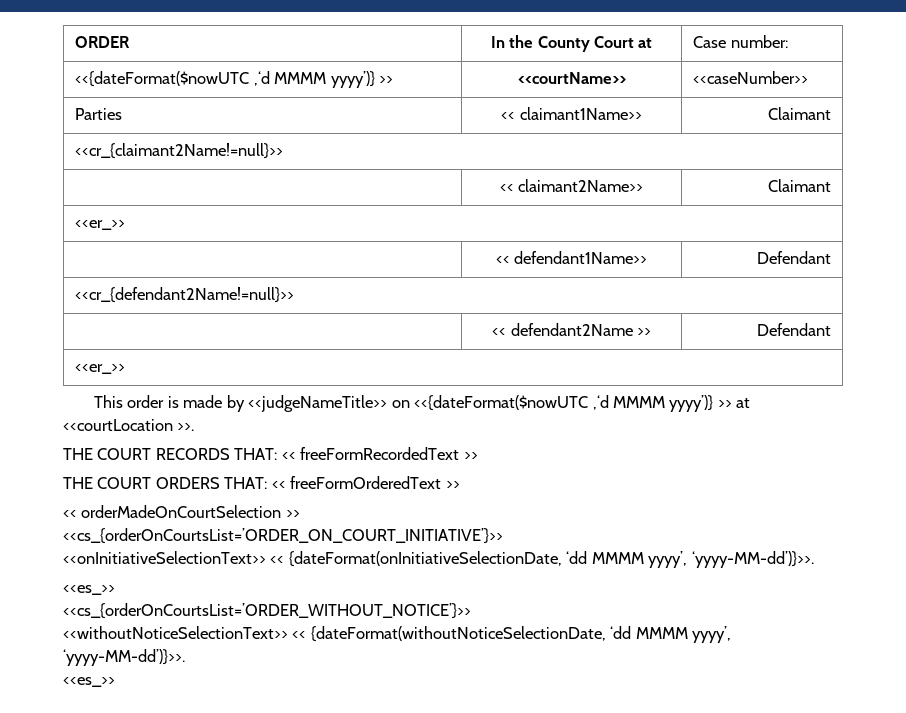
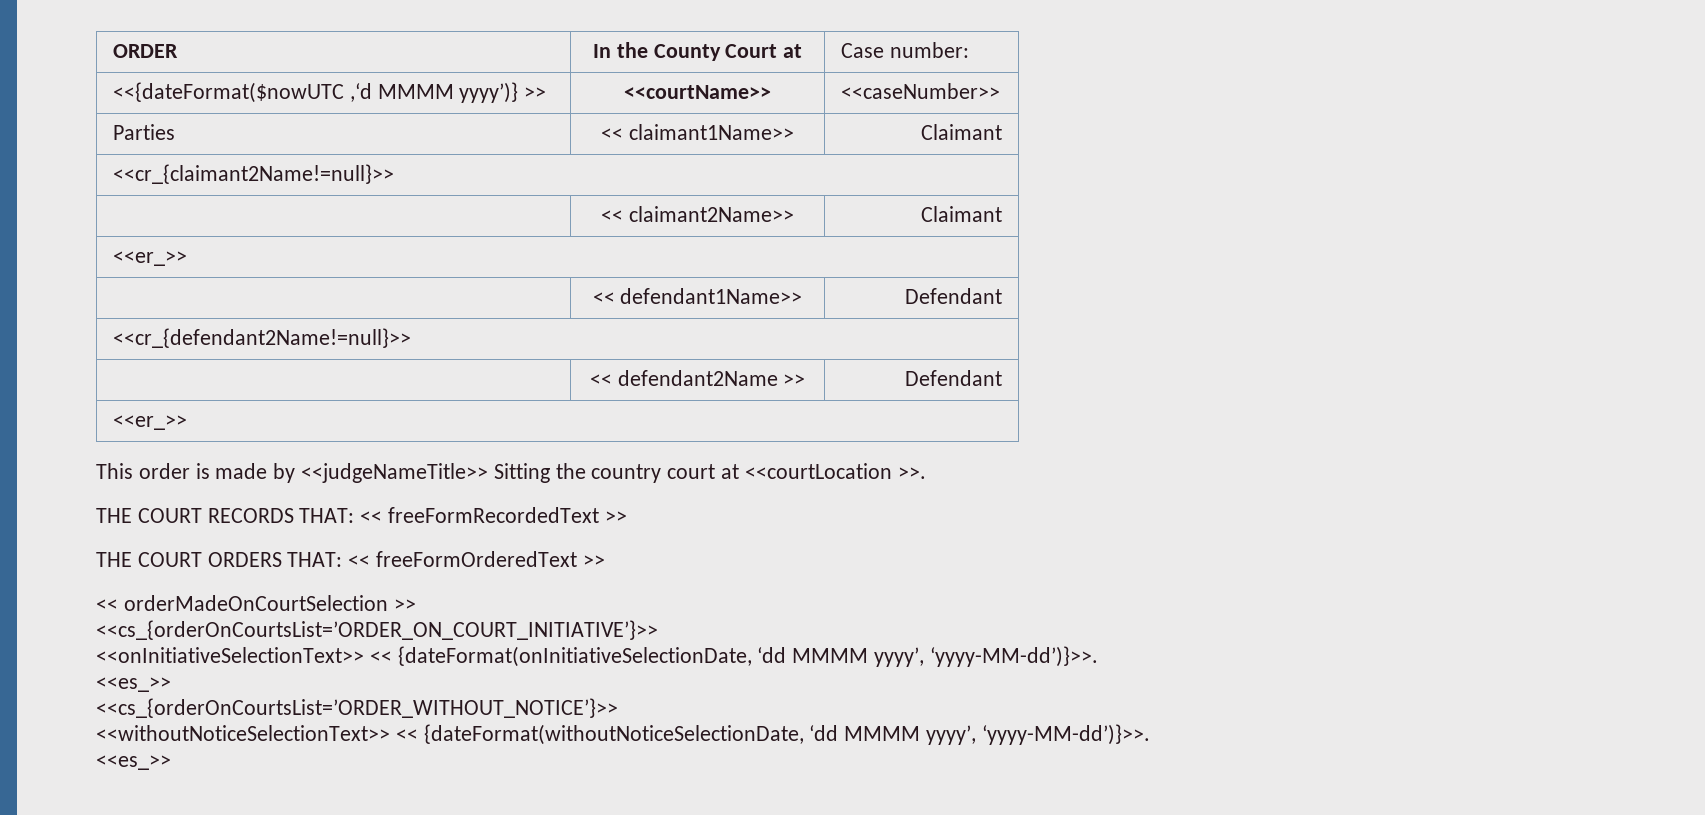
[391,395,732,412] on <<{dateFormat($nowUTC ,‘d MMMM yyyy’)} >> -> [493,463,716,483] Sitting the country court

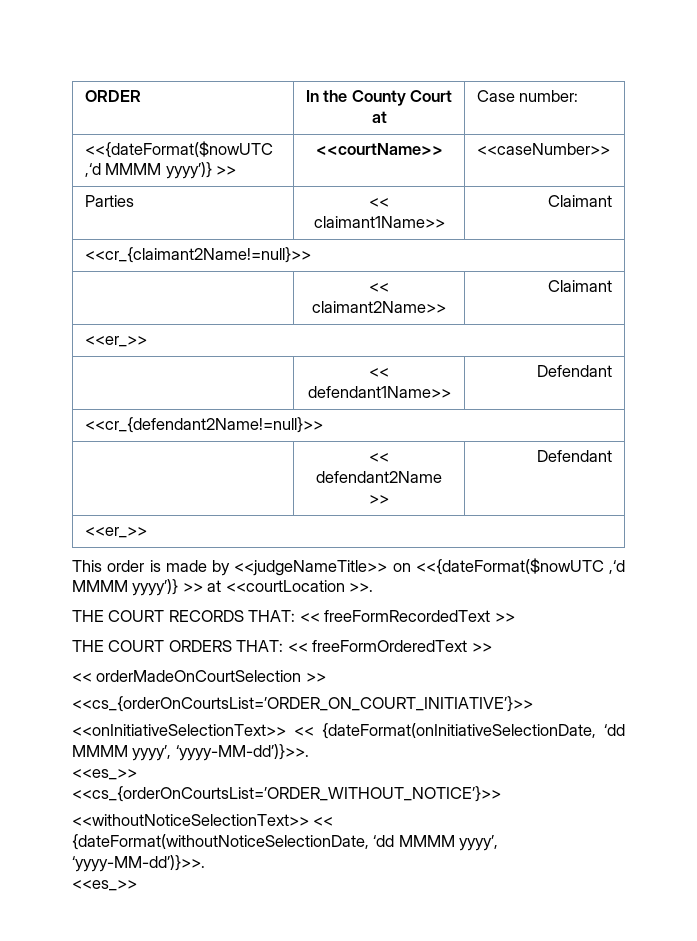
[493,463,716,483] Sitting the country court -> [392,558,625,575] [72,579,203,596] on <<{dateFormat($nowUTC ,‘d MMMM yyyy’)} >>

